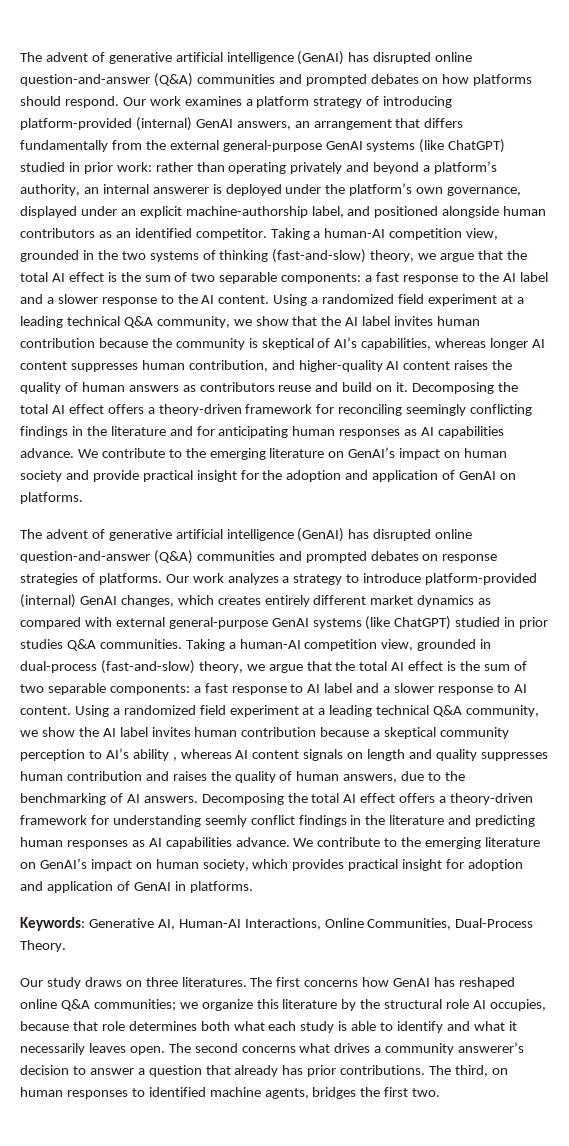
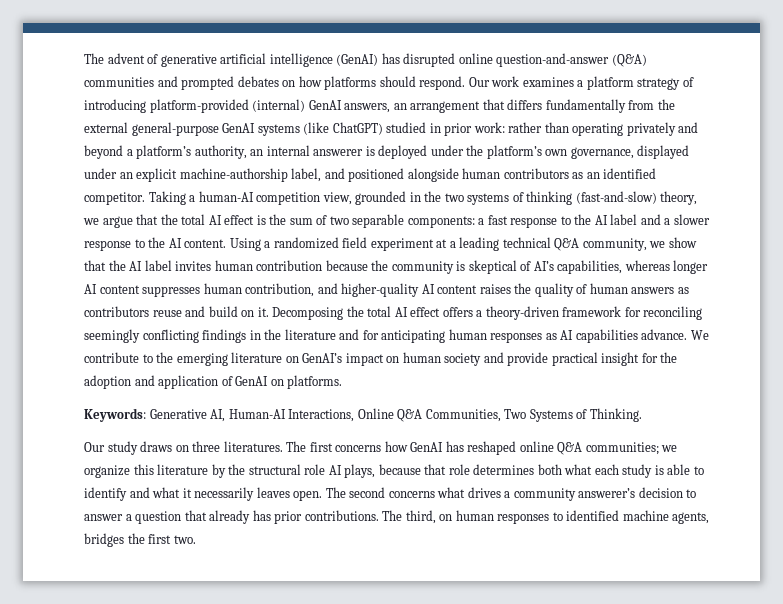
[20,528,473,542] [20,550,498,564] [20,573,538,585] [20,594,492,608] [20,616,549,630] [20,639,492,651] [20,660,527,674] [20,683,527,695] [20,705,540,717] [20,727,510,739] [20,748,548,761] [20,771,466,783] [20,793,534,805] [20,815,536,827] [20,837,541,849] [20,858,524,871] [20,881,253,893] // The advent of generative artificial intelligence (GenAI) has disrupted online question-and-answer (Q&A) communities and prompted debates on response strategies of platforms. Our work analyzes a strategy to introduce platform-provided (internal) GenAI changes, which creates entirely different market dynamics as compared with external general-purpose GenAI systems (like ChatGPT) studied in prior studies Q&A communities. Taking a human-AI competition view, grounded in dual-process (fast-and-slow) theory, we argue that the total AI effect is the sum of two separable components: a fast response to AI label and a slower response to AI content. Using a randomized field experiment at a leading technical Q&A community, we show the AI label invites human contribution because a skeptical community perception to AI’s ability , whereas AI content signals on length and quality suppresses human contribution and raises the quality of human answers, due to the benchmarking of AI answers. Decomposing the total AI effect offers a theory-driven framework for understanding seemly conflict findings in the literature and predicting human responses as AI capabilities advance. We contribute to the emerging literature on GenAI’s impact on human society, which provides practical insight for adoption and application of GenAI in platforms. -> (343, 382) none
[367,918,534,930] [20,940,66,952] Communities, Dual-Process Theory. -> [397,408,642,422] Q&A Communities, Two Systems of Thinking.
[489,999,546,1011] occupies, -> [344,464,376,478] plays,

